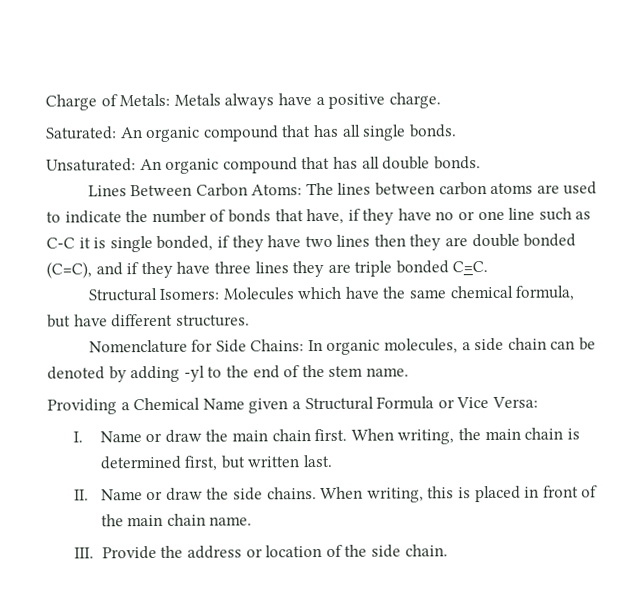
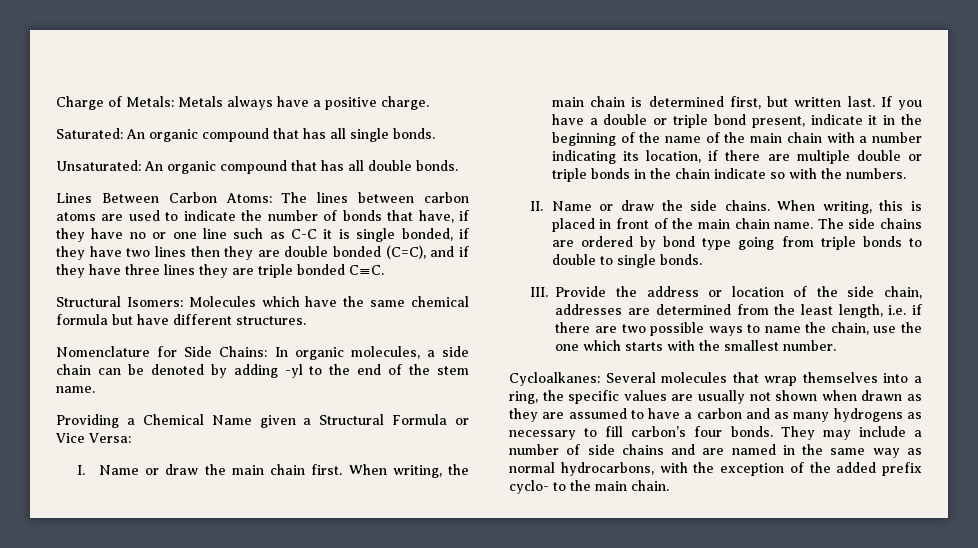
[452,260,489,273] C=C. -> [349,265,384,275] C≡C.
[515,285,576,301] formula, -> [56,314,108,325] formula
(332, 461) none -> [880,96,922,110] [551,114,922,128] [551,132,922,146] [551,150,922,164] [551,168,906,182] If you have a double or triple bond present, indicate it in the beginning of the name of the main chain with a number indicating its location, if there are multiple double or triple bonds in the chain indicate so with the numbers.
(253, 521) none -> [817,218,922,229] [551,236,922,250] [551,254,702,268] The side chains are ordered by bond type going from triple bonds to double to single bonds.
(401, 551) none -> [883,286,922,299] [555,304,922,318] [555,322,923,336] [555,340,837,351] [509,372,922,386] [509,390,923,404] [509,408,922,422] [509,426,922,440] [509,444,922,458] [509,462,922,476] [509,480,627,494] chain, addresses are determined from the least length, i.e. if there are two possible ways to name the chain, use the one which starts with the smallest number. // Cycloalkanes: Several molecules that wrap themselves into a ring, the specific values are usually not shown when drawn as they are assumed to have a carbon and as many hydrogens as necessary to fill carbon’s four bonds. They may include a number of side chains and are named in the same way as normal hydrocarbons, with the exception of the added prefix cyclo- to the main

